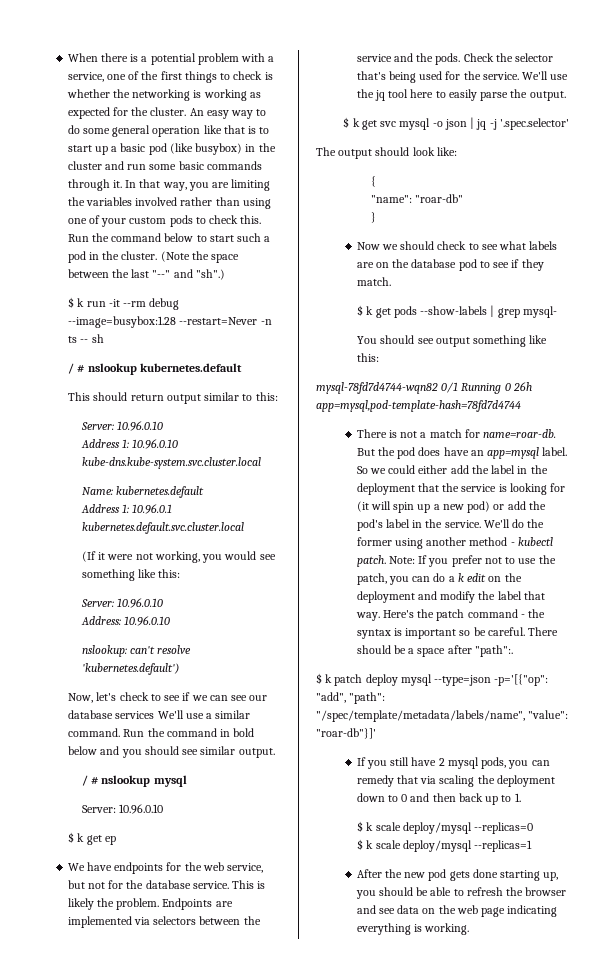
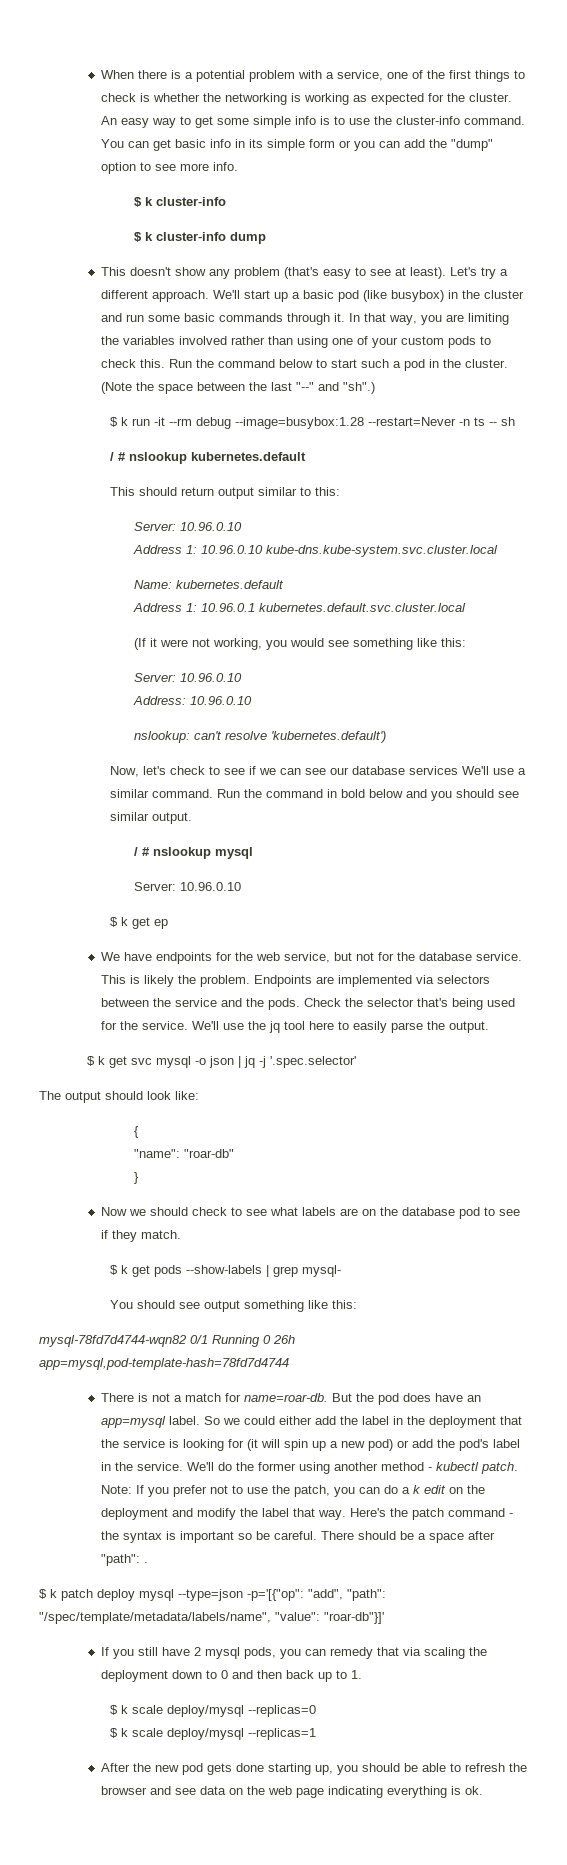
[67,125,270,137] do some general operation like that is to -> [194,116,525,128] [100,139,493,151] [100,162,238,174] [134,197,227,207] [134,232,267,244] [100,267,508,279] [100,290,240,302] get some simple info is to use the cluster-info command. You can get basic info in its simple form or you can add the "dump" option to see more info. // $ k cluster-info // $ k cluster-info dump // This doesn't show any problem (that's easy to see at least). Let's try a different approach. We'll
[474,645,513,657] "path":. -> [100,1554,148,1566] "path": .
[424,923,470,935] working. -> [464,1786,483,1795] ok.

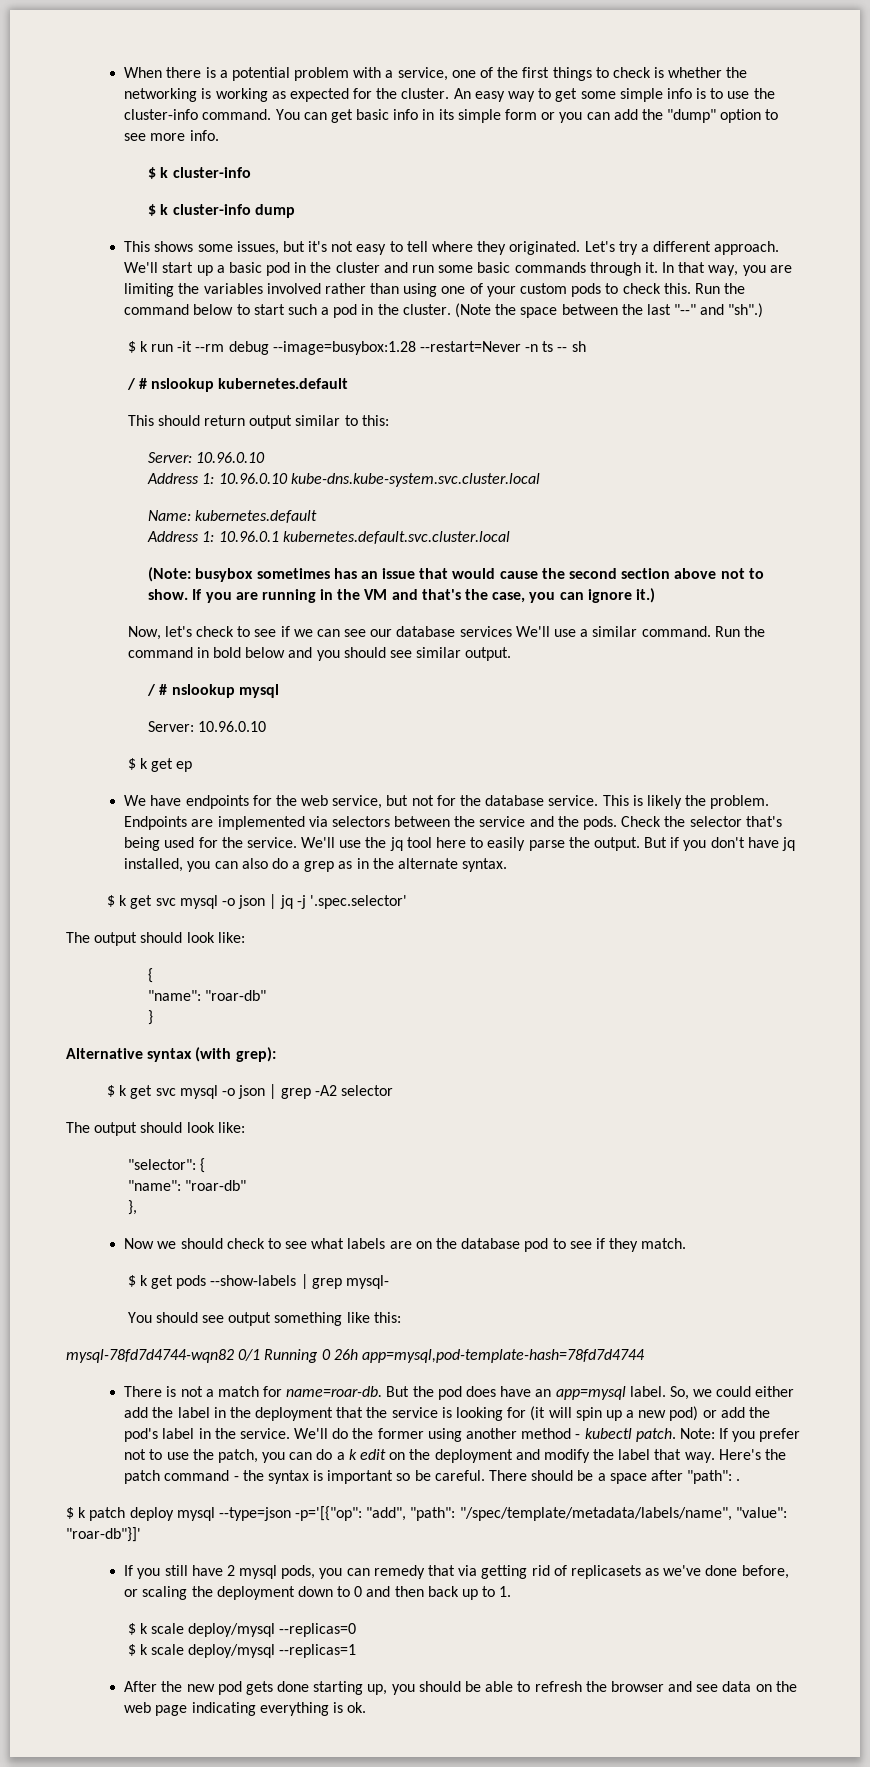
[129,267,446,279] doesn't show any problem (that's easy to see at least). -> [154,241,581,255] shows some issues, but it's not easy to tell where they originated.
[362,290,444,302] (like busybox) -> (291, 269) none
[134,638,467,650] [134,673,243,682] [133,696,253,705] [134,731,387,743] (If it were not working, you would see something like this: // Server: 10.96.0.10 // Address: 10.96.0.10 // nslookup: can't resolve 'kubernetes.default') -> [148,567,764,582] [148,588,655,603] (Note: busybox sometimes has an issue that would cause the second section above not to show. If you are running in the VM and that's the case, you can ignore it.)
(489, 1027) none -> [644,837,796,851] [124,858,508,872] But if you don't have jq installed, you can also do a grep as in the alternate syntax.
(140, 1178) none -> [66,1047,276,1062] [107,1084,393,1099] [66,1122,245,1136] [127,1158,205,1173] [127,1180,246,1191] [127,1200,137,1215] // Alternative syntax (with grep): // $ k get svc mysql -o json | grep -A2 selector // The output should look like: // "selector": { // "name": "roar-db" // },
[203,1416,220,1425] So -> [669,1386,689,1400] So,
(421, 1651) none -> [481,1565,789,1579] [124,1589,139,1597] getting rid of replicasets as we've done before, or

